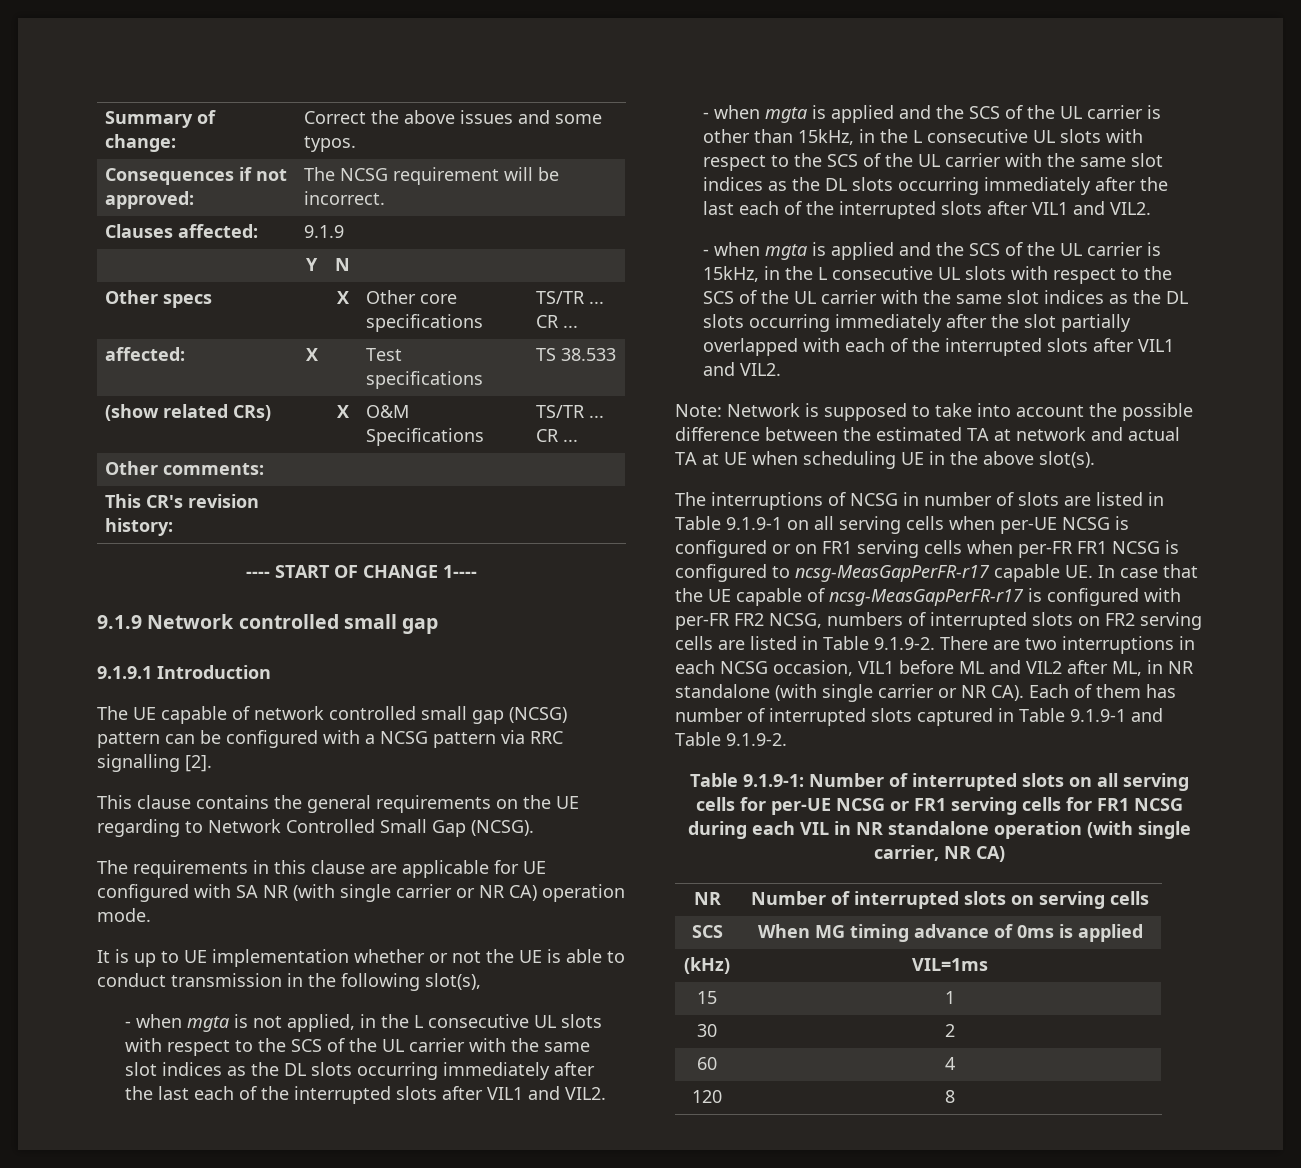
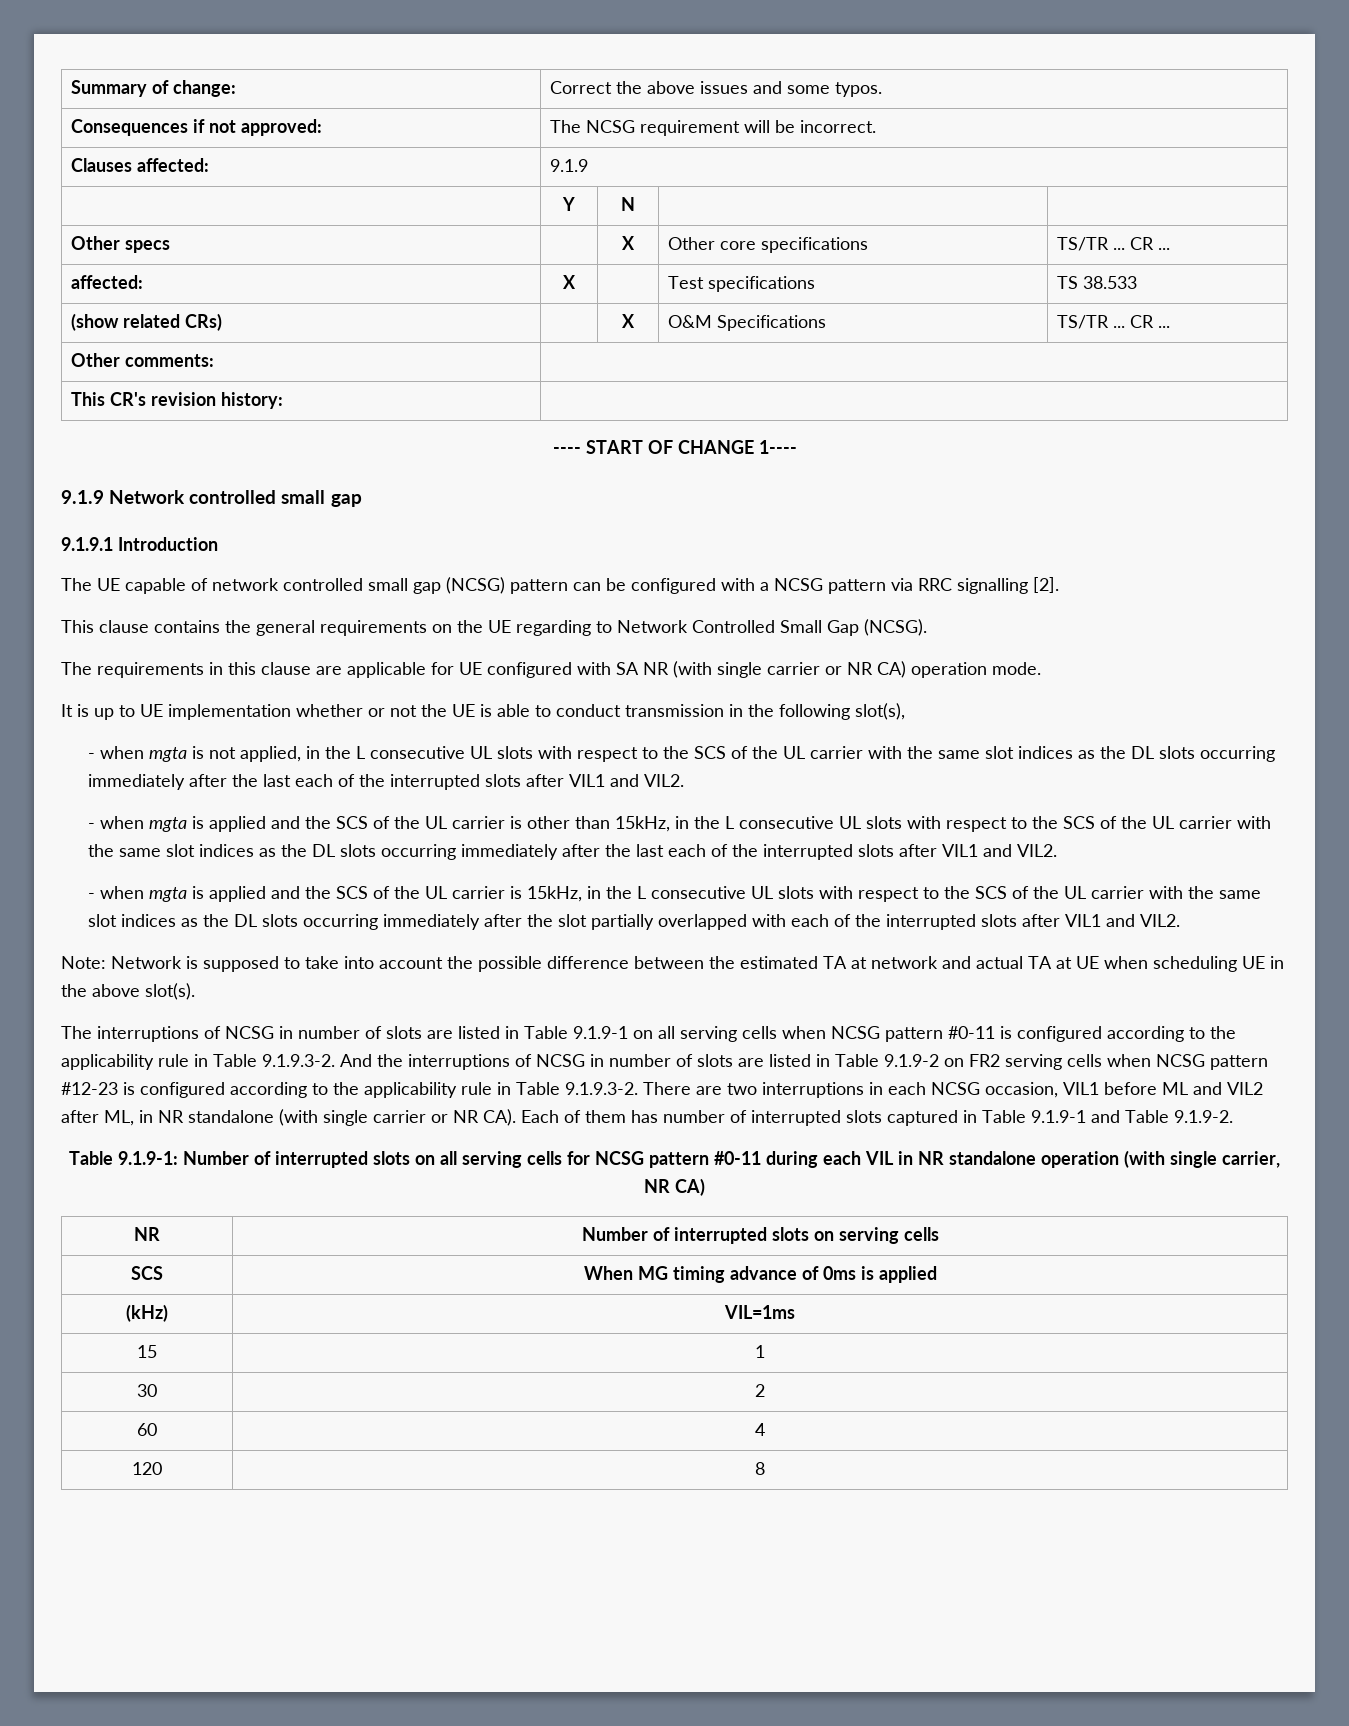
[1000,516,1129,534] [675,540,1179,558] [675,564,1198,582] [675,588,1181,606] [675,612,1202,630] [675,636,935,650] per-UE NCSG is configured or on FR1 serving cells when per-FR FR1 NCSG is configured to ncsg-MeasGapPerFR-r17 capable UE. In case that the UE capable of ncsg-MeasGapPerFR-r17 is configured with per-FR FR2 NCSG, numbers of interrupted slots on FR2 serving cells are listed in Table 9.1.9-2. -> [831,1026,1236,1042] [61,1054,1268,1070] [61,1082,638,1098] NCSG pattern #0-11 is configured according to the applicability rule in Table 9.1.9.3-2. And the interruptions of NCSG in number of slots are listed in Table 9.1.9-2 on FR2 serving cells when NCSG pattern #12-23 is configured according to the applicability rule in Table 9.1.9.3-2.
[771,797,1183,815] per-UE NCSG or FR1 serving cells for FR1 NCSG -> [595,1151,761,1168] NCSG pattern #0-11

